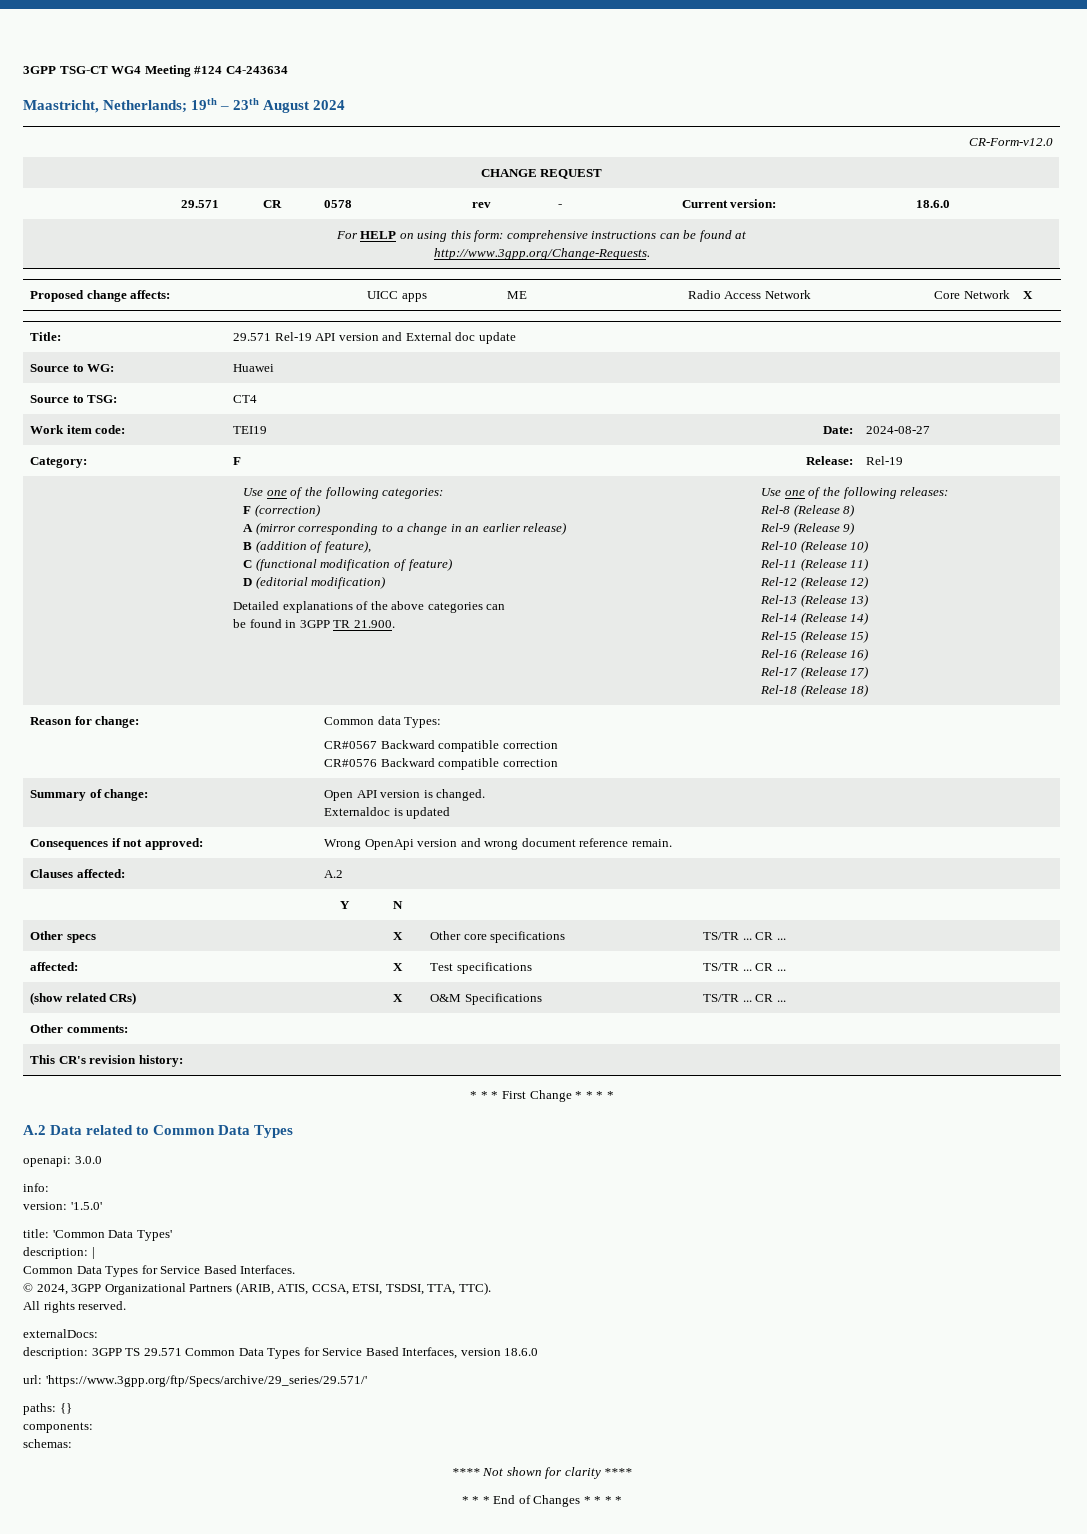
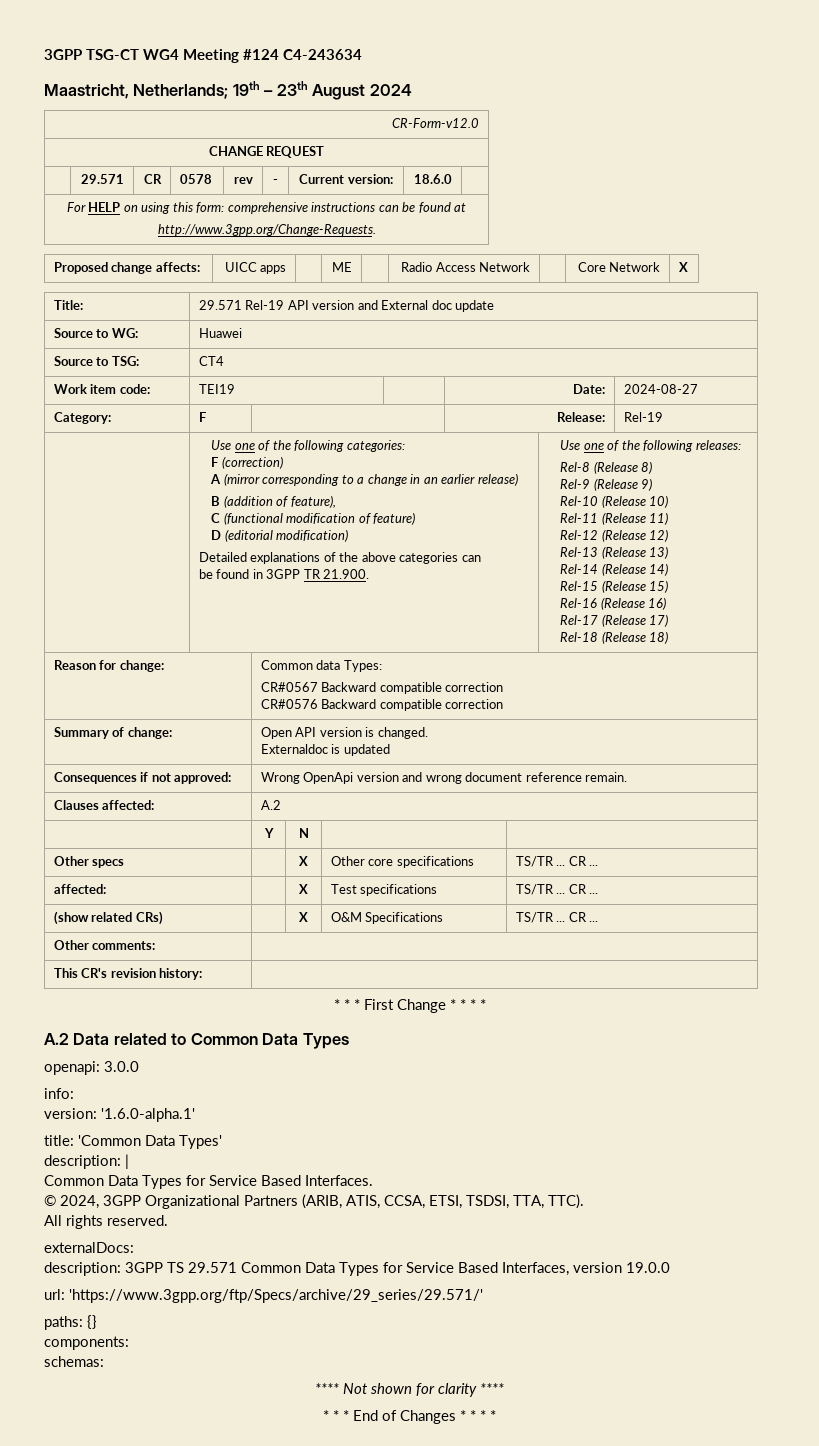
[70,1202,102,1210] '1.5.0' -> [101,1108,195,1122] '1.6.0-alpha.1'
[504,1348,539,1356] 18.6.0 -> [626,1262,670,1273] 19.0.0

